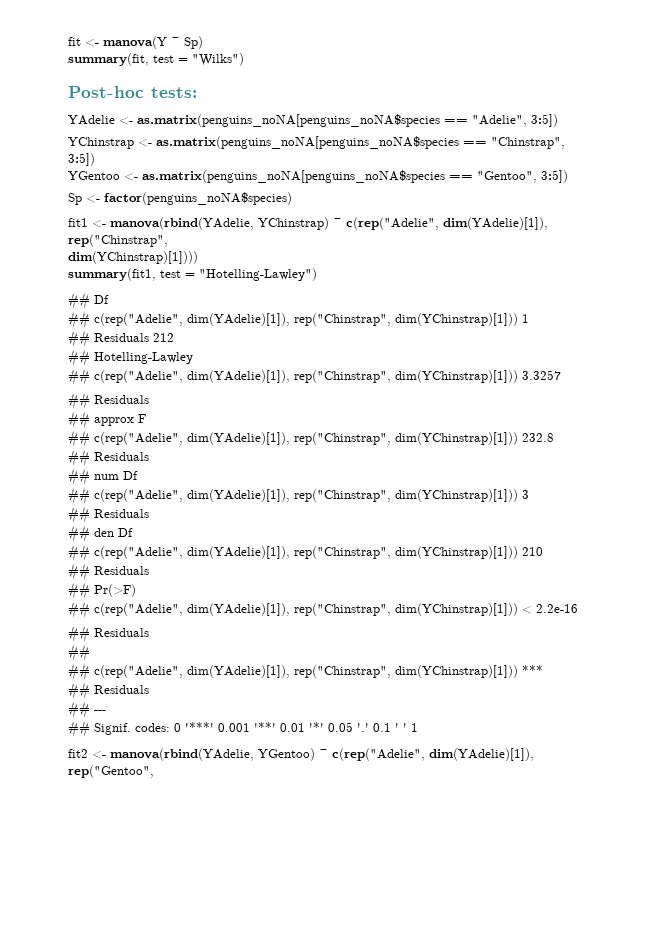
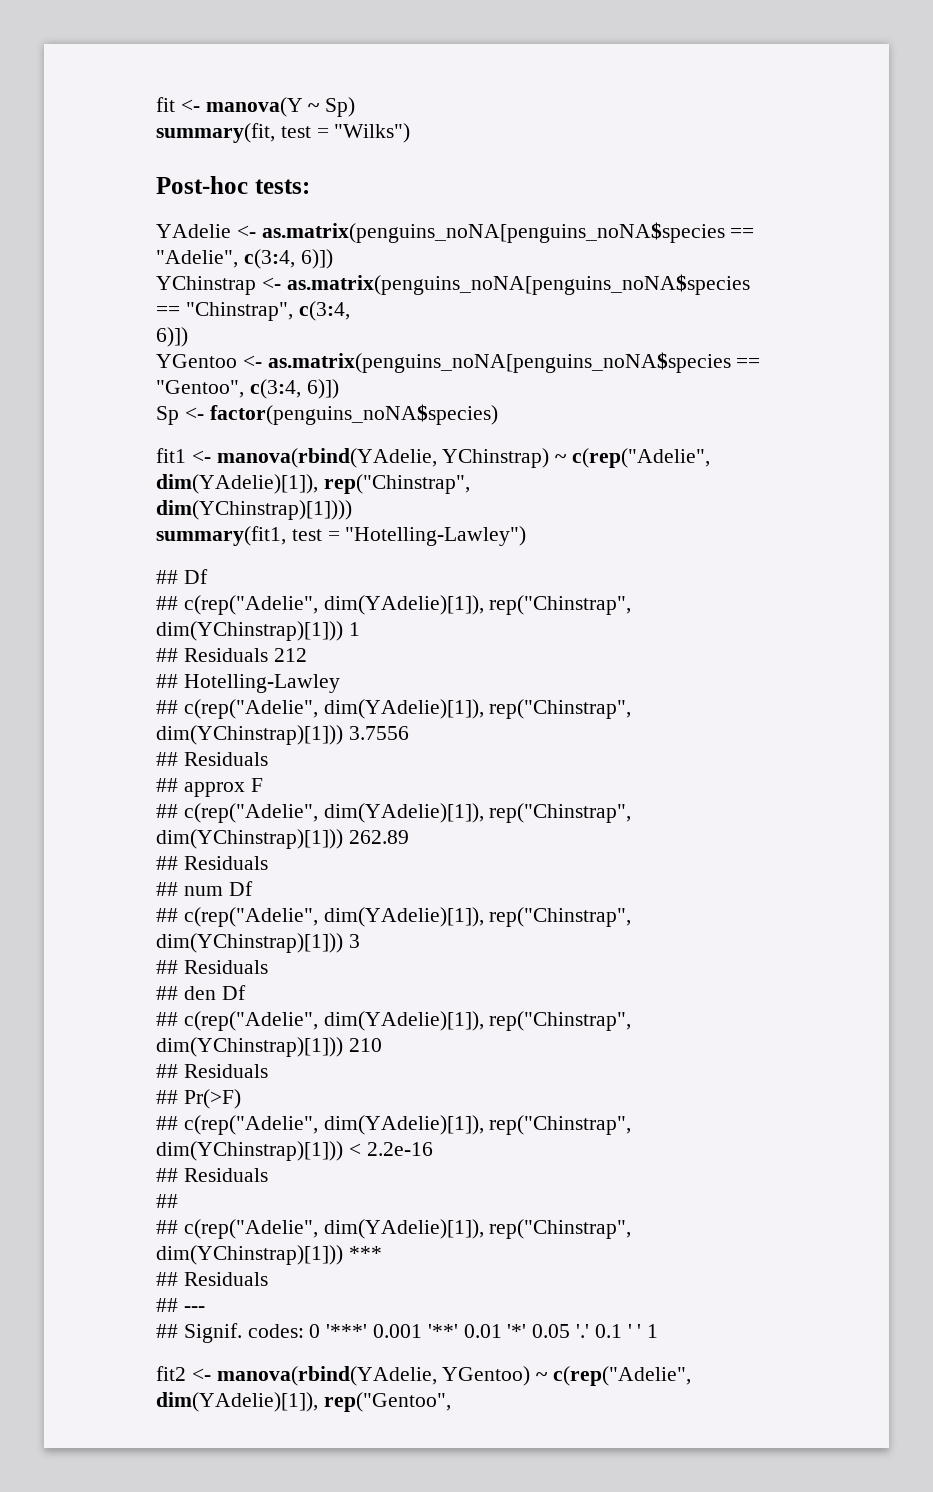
[531,114,558,127] 3:5]) -> [243,249,333,269] c(3:4, 6)])
[68,153,95,166] 3:5]) -> [298,301,350,321] [156,327,188,347] c(3:4, // 6)])
[541,170,568,183] 3:5]) -> [249,379,339,399] c(3:4, 6)])
[522,370,561,380] 3.3257 -> [348,726,409,740] 3.7556
[522,433,554,442] 232.8 -> [348,830,409,844] 262.89

